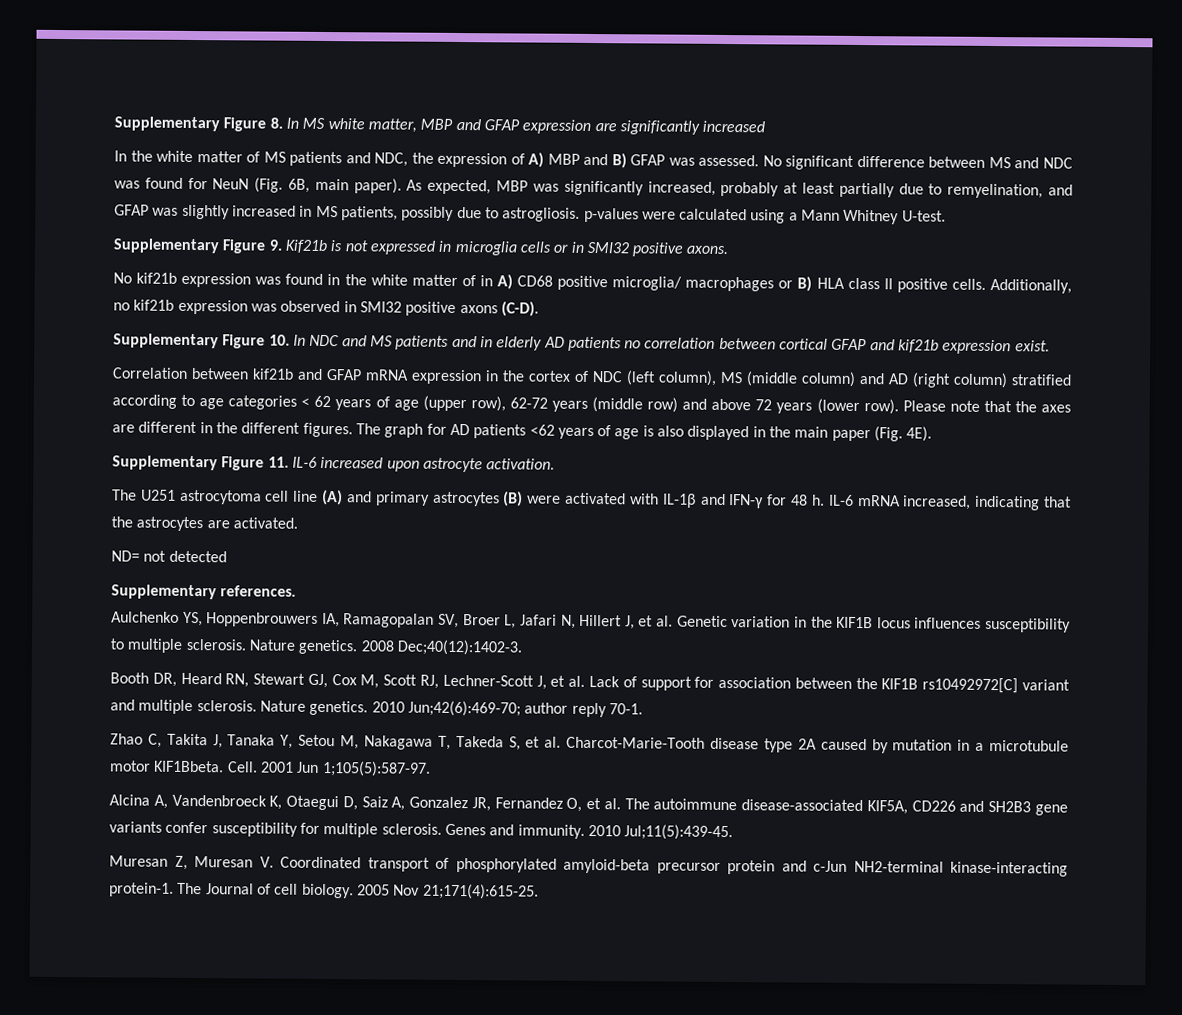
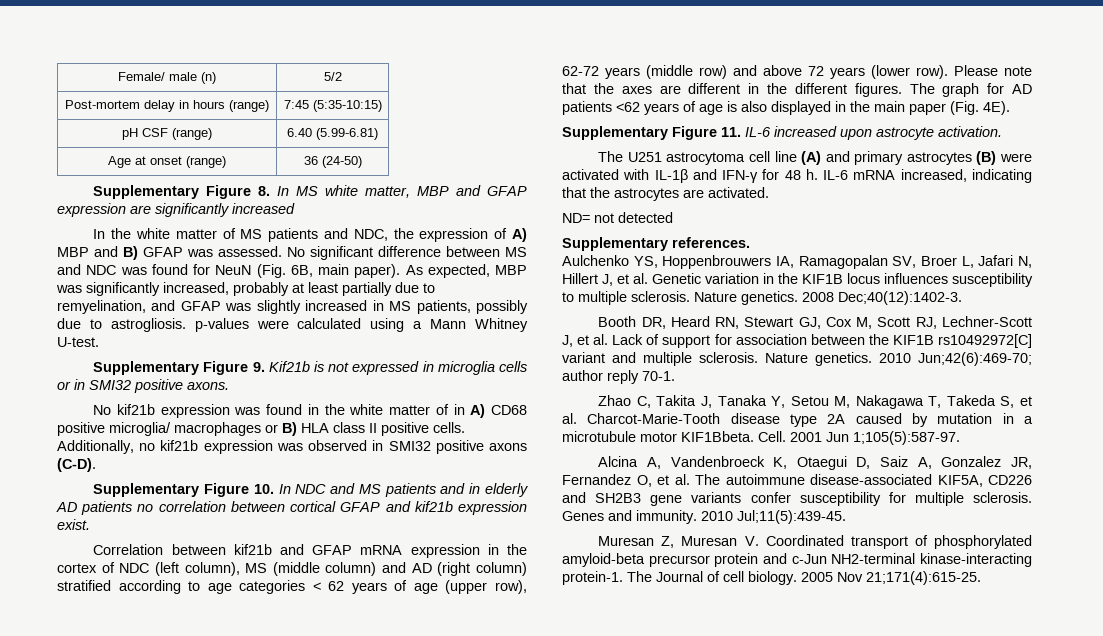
(114, 124) none -> [118,72,216,84] [323,72,342,81] [65,100,269,112] [283,100,382,112] [122,128,212,140] [287,128,378,140] [108,156,226,168] [303,156,362,168] Female/ male (n) | 5/2 // Post-mortem delay in hours (range) | 7:45 (5:35-10:15) // pH CSF (range) | 6.40 (5.99-6.81) // Age at onset (range) | 36 (24-50) //

